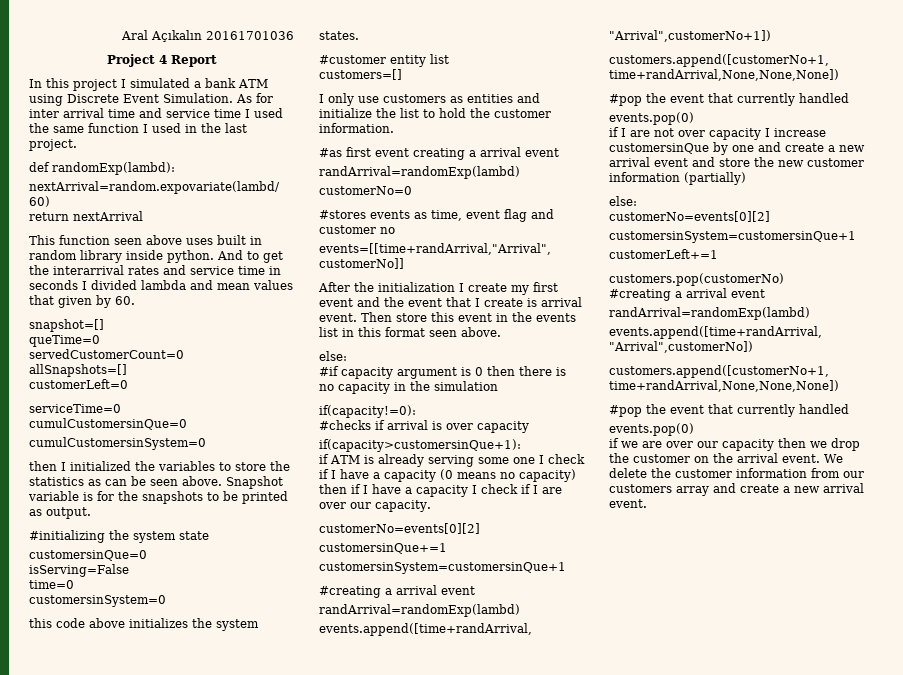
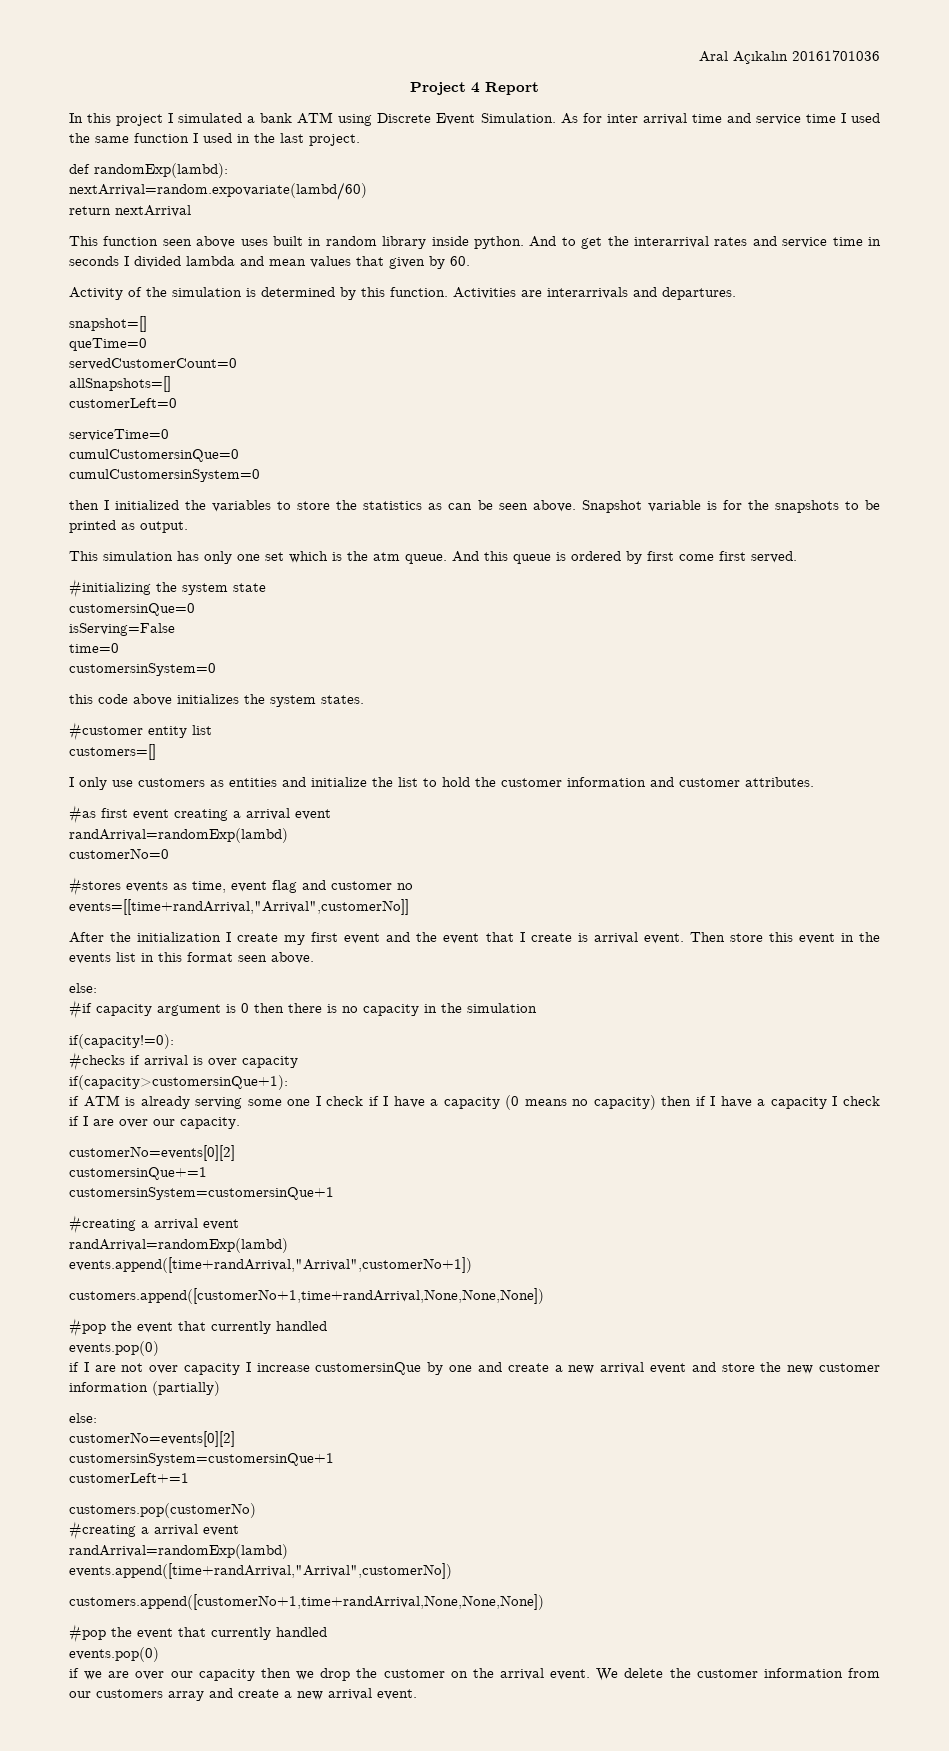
(135, 300) none -> [69,287,736,300] // Activity of the simulation is determined by this function. Activities are interarrivals and departures.
(91, 513) none -> [69,551,797,564] // This simulation has only one set which is the atm queue. And this queue is ordered by first come first served.
[319,123,394,133] information. -> [567,777,814,787] information and customer attributes.

